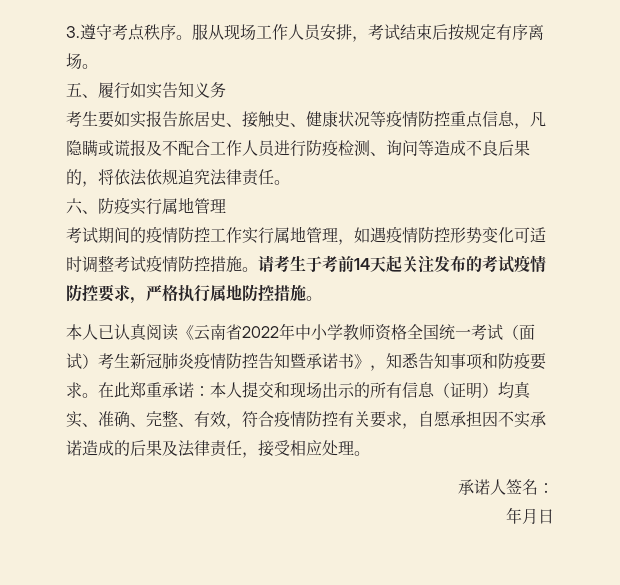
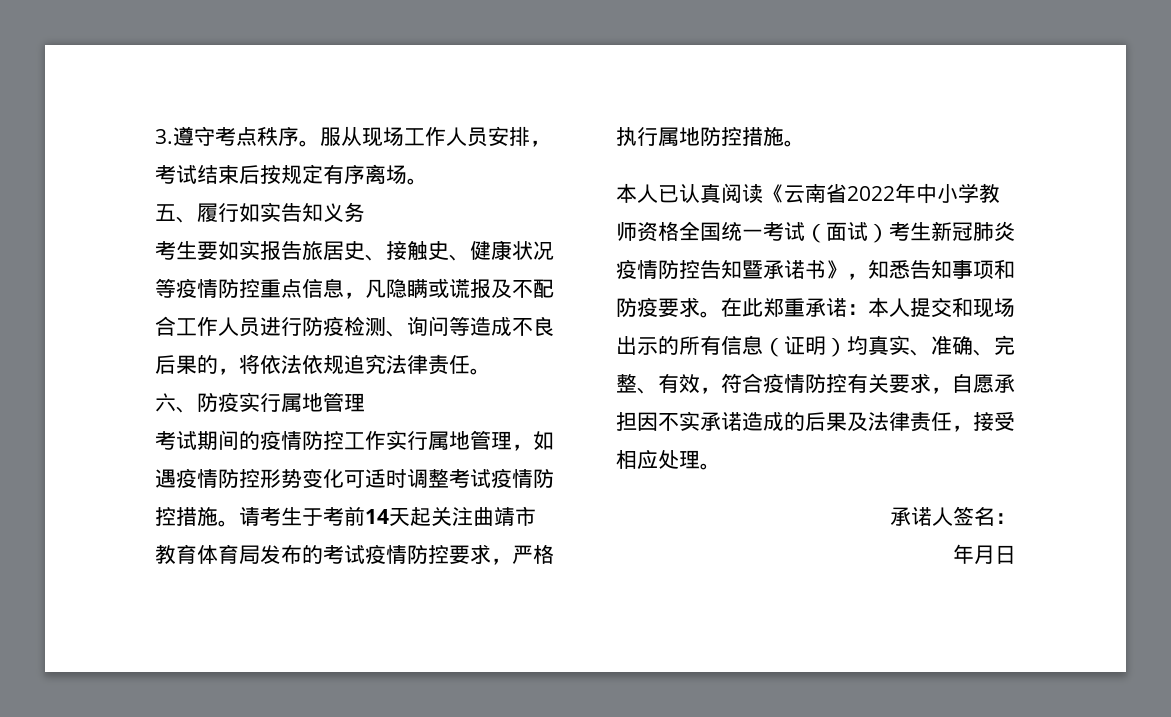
(434, 264) none -> [473,506,536,526] [155,544,260,564] 曲靖市教育体育局

